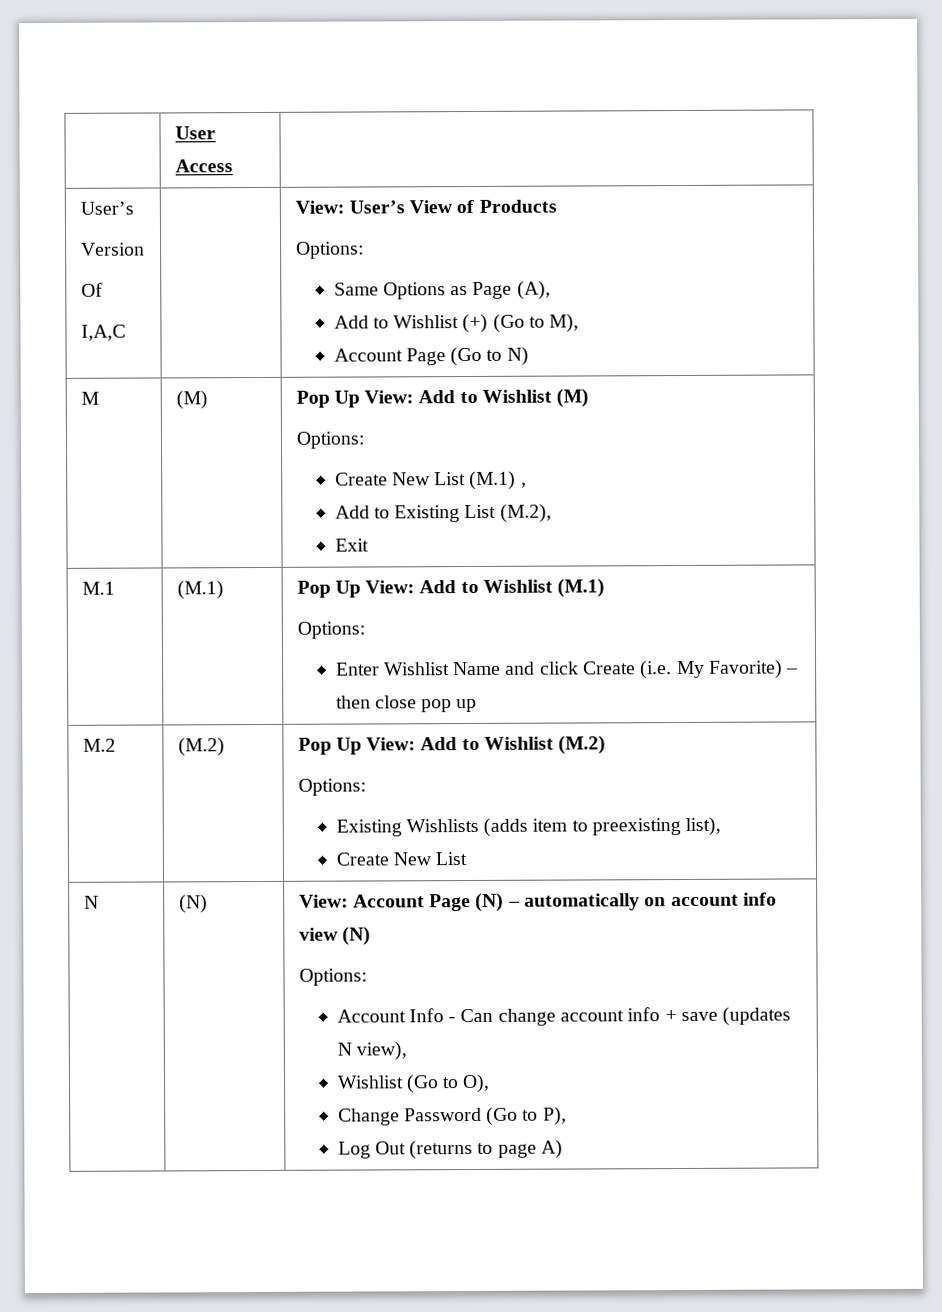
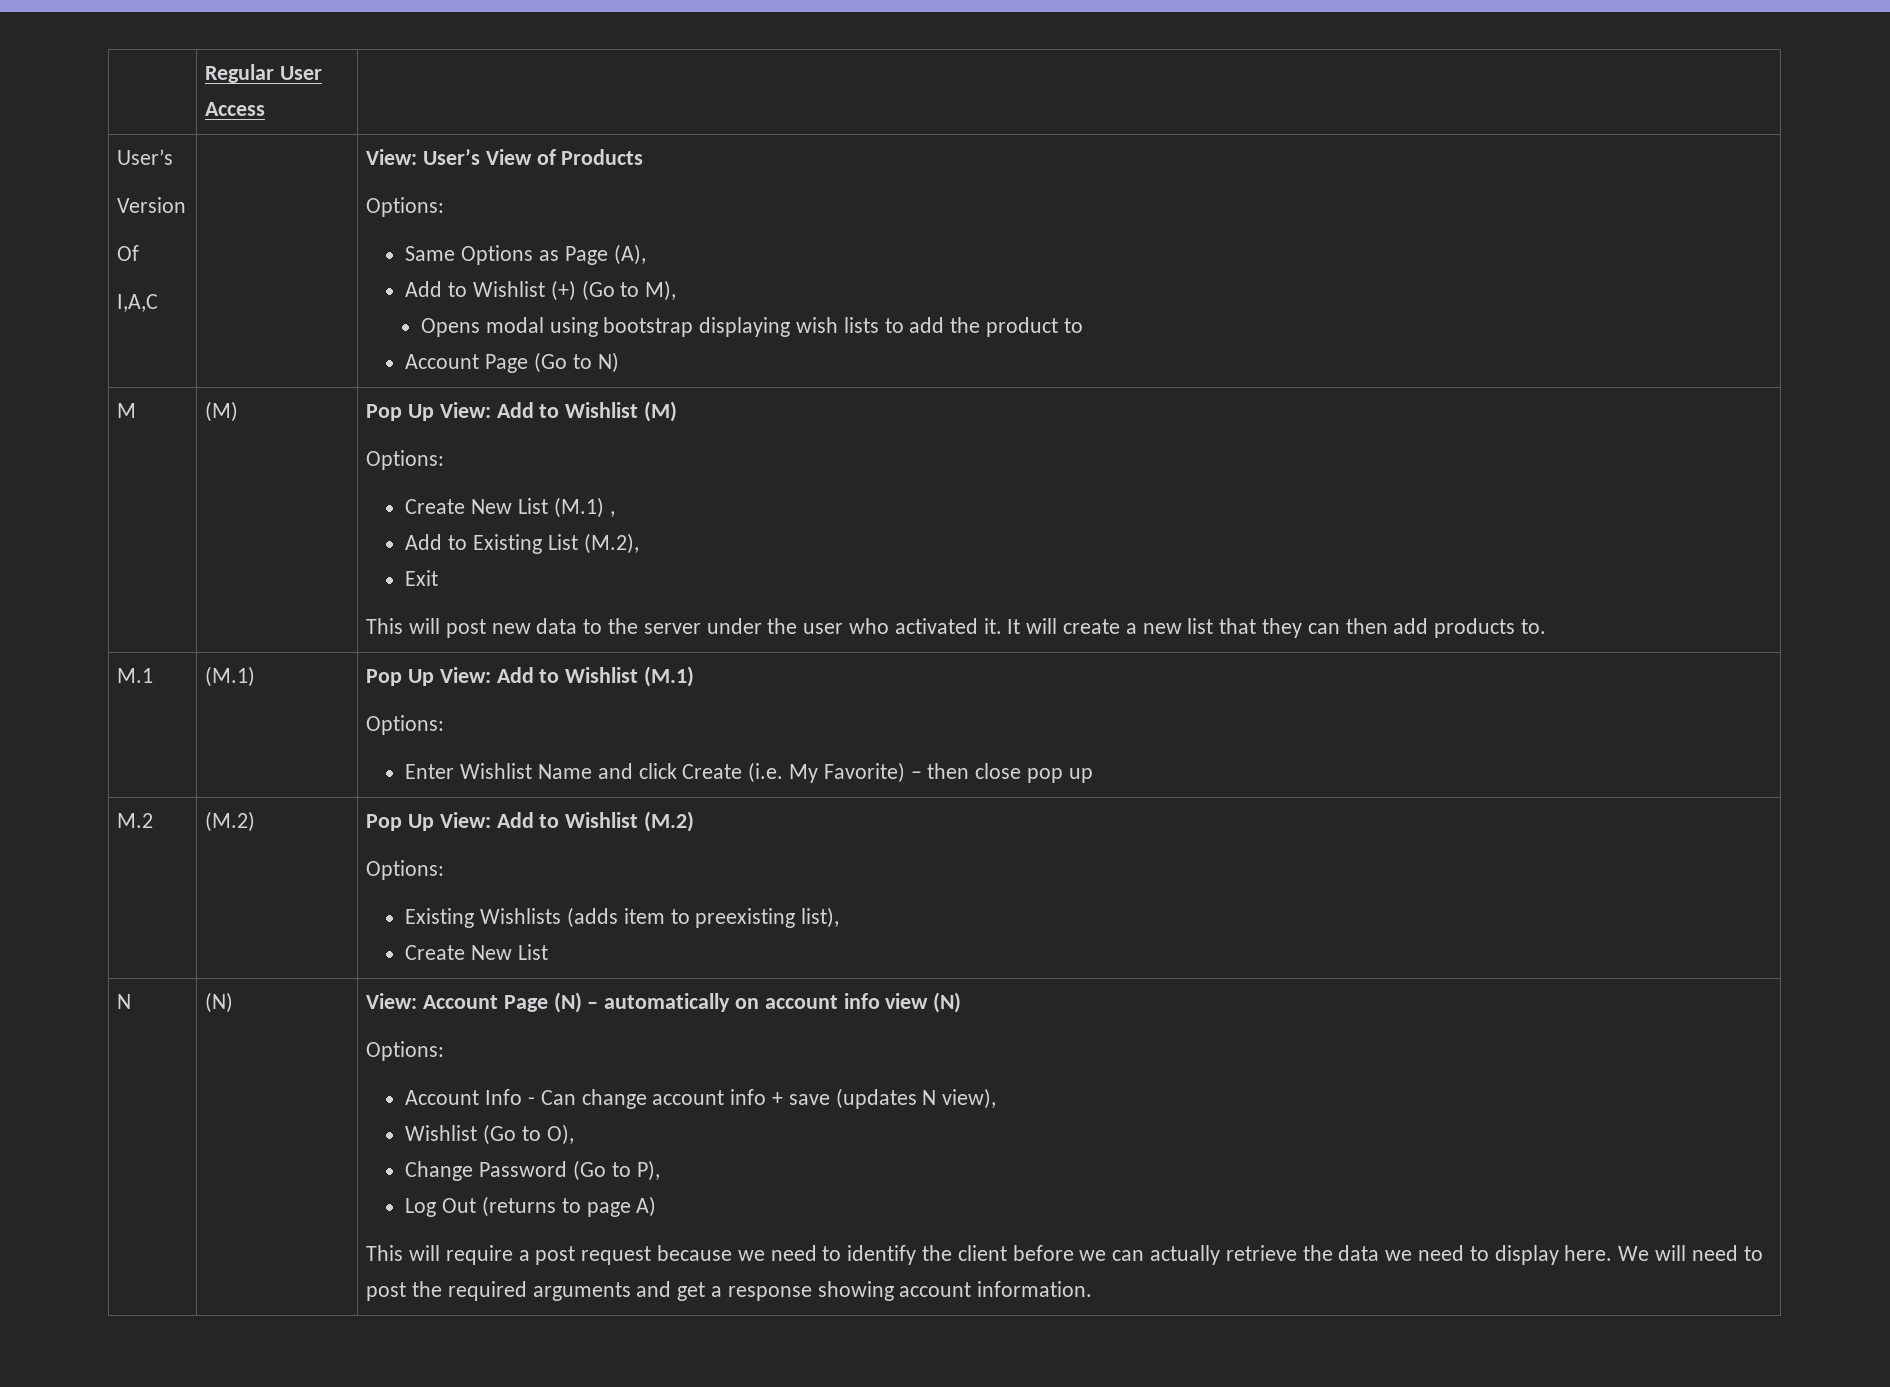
(174, 133) | -> [205,64,275,83] | Regular
(580, 323) none -> [420,317,1083,337] // Opens modal using bootstrap displaying wish lists to add the product to
(369, 545) none -> [366,618,1547,638] // This will post new data to the server under the user who activated it. It will create a new list that they can then add products to.
(563, 1149) none -> [366,1245,1763,1265] [366,1281,1093,1301] // This will require a post request because we need to identify the client before we can actually retrieve the data we need to display here. We will need to post the required arguments and get a response showing account information.

